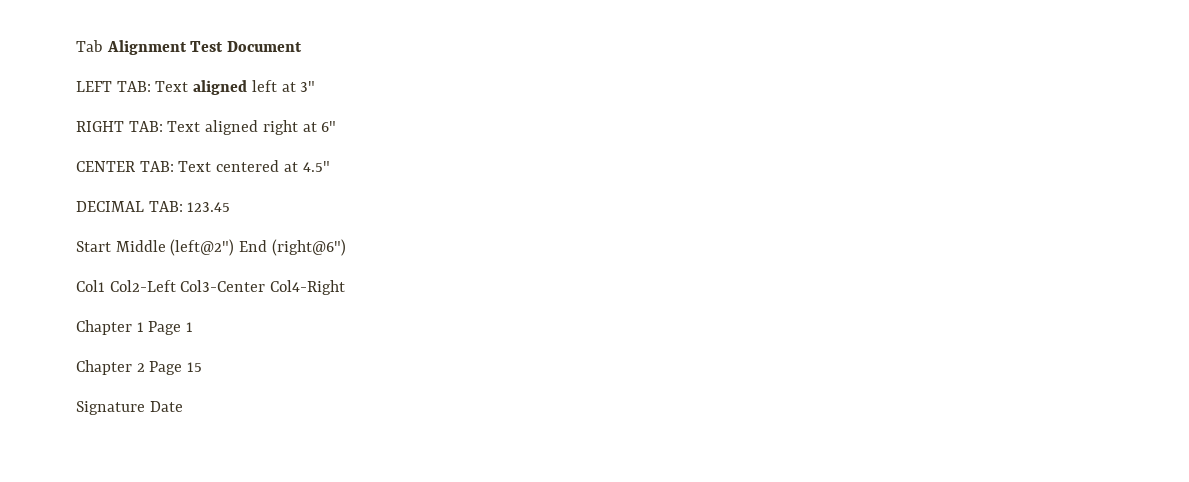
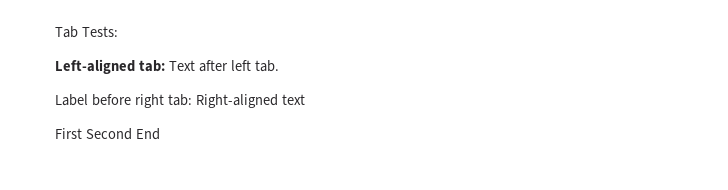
[106,40,303,55] [76,80,316,95] [76,120,337,135] [76,160,330,172] [76,201,231,212] [76,239,346,256] [76,280,346,295] [76,320,194,335] [76,360,203,375] [76,401,183,415] Alignment Test Document // LEFT TAB: Text aligned left at 3" // RIGHT TAB: Text aligned right at 6" // CENTER TAB: Text centered at 4.5" // DECIMAL TAB: 123.45 // Start Middle (left@2") End (right@6") // Col1 Col2-Left Col3-Center Col4-Right // Chapter 1 Page 1 // Chapter 2 Page 15 // Signature Date -> [81,26,118,37] [55,59,279,74] [55,94,305,108] [55,128,160,140] Tests: // Left-aligned tab: Text after left tab. // Label before right tab: Right-aligned text // First Second End

